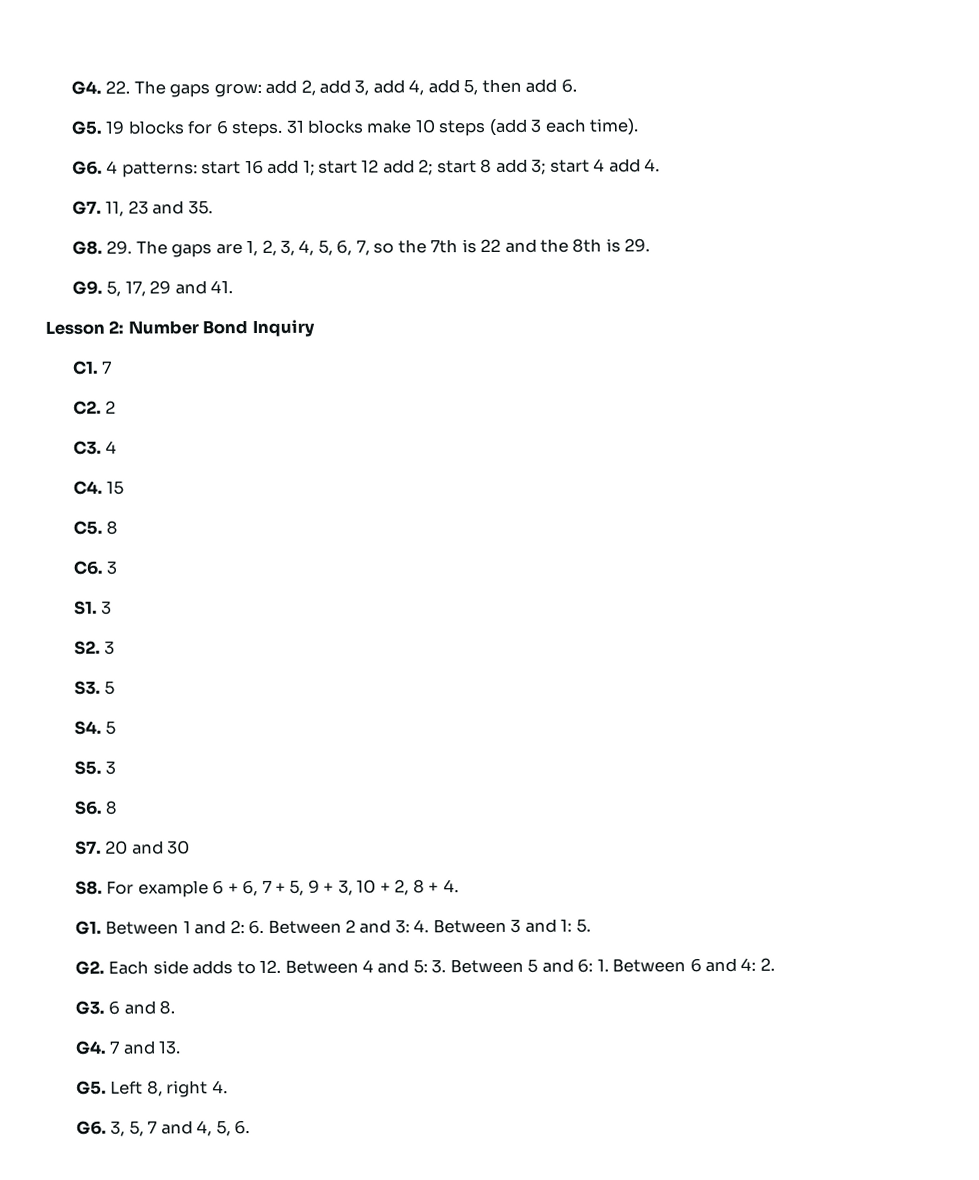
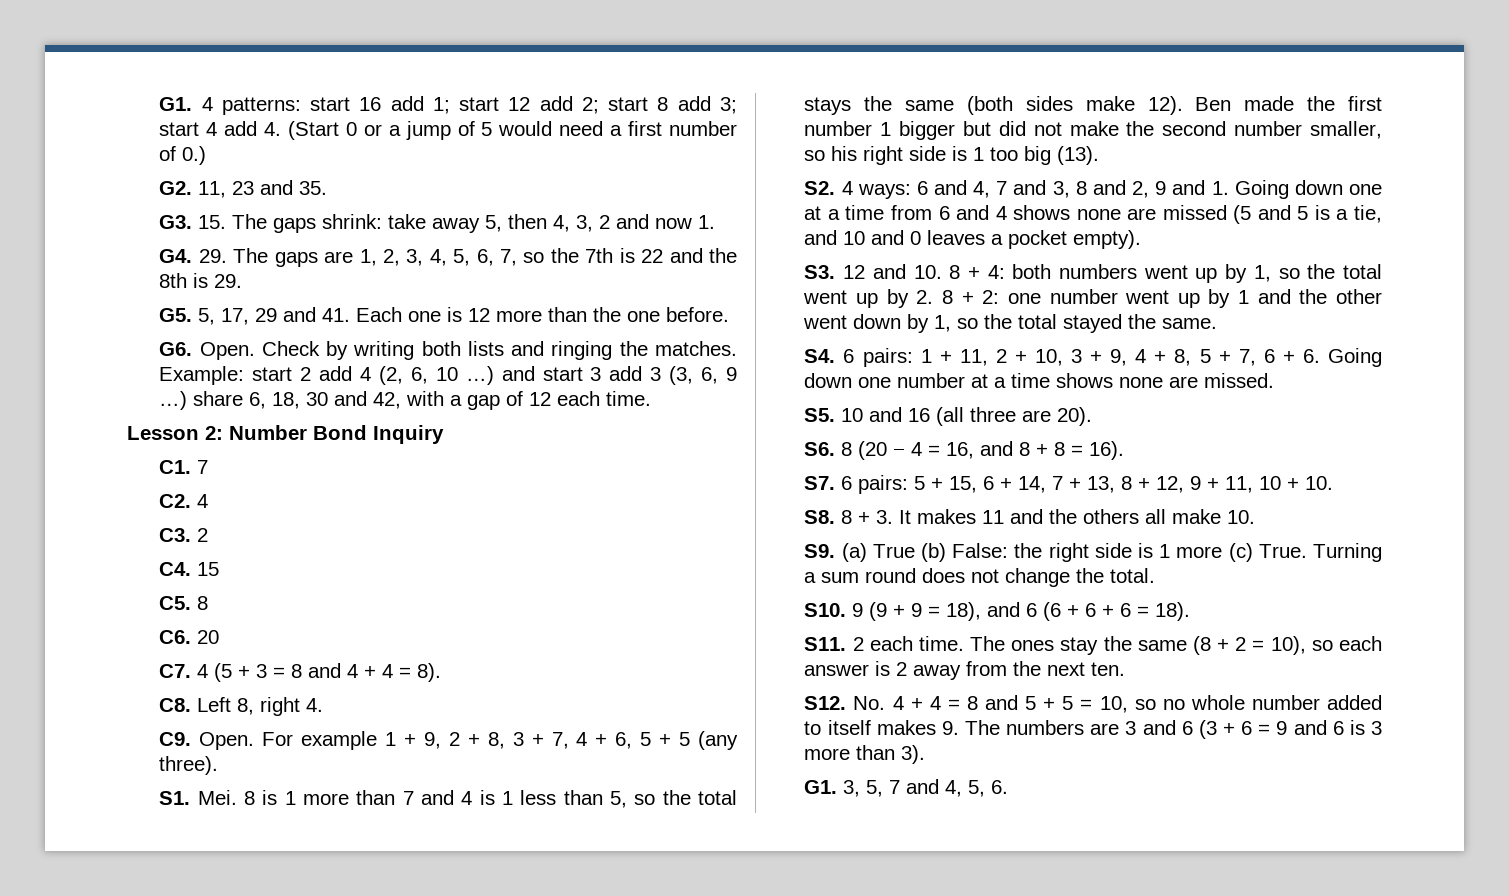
[70,78,577,98] [70,118,640,138] [71,160,103,175] G4. 22. The gaps grow: add 2, add 3, add 4, add 5, then add 6. // G5. 19 blocks for 6 steps. 31 blocks make 10 steps (add 3 each time). // G6. -> [159,97,193,111] G1.
[71,200,213,217] [71,240,103,255] // G7. 11, 23 and 35. // G8. -> [288,121,737,140] [159,146,207,165] [159,180,328,198] [159,214,716,233] [159,249,193,263] (Start 0 or a jump of 5 would need a first number of 0.) // G2. 11, 23 and 35. // G3. 15. The gaps shrink: take away 5, then 4, 3, 2 and now 1. // G4.
[71,280,103,295] G9. -> [159,308,193,322] G5.
(234, 287) none -> [356,307,730,322] [159,341,737,360] [159,366,737,385] [159,391,652,410] Each one is 12 more than the one before. // G6. Open. Check by writing both lists and ringing the matches. Example: start 2 add 4 (2, 6, 10 …) and start 3 add 3 (3, 6, 9 …) share 6, 18, 30 and 42, with a gap of 12 each time.
[105,400,117,414] 2 -> [197,494,209,508] 4
[105,440,118,454] 4 -> [197,528,209,542] 2
[106,560,118,575] [73,600,113,615] [73,640,116,655] [73,680,116,695] [73,720,117,735] [73,760,117,775] [73,800,118,815] [74,840,191,855] [74,879,459,898] [74,918,591,935] [74,957,775,975] [74,1000,176,1015] [74,1040,182,1055] [75,1080,228,1098] [75,1120,107,1135] 3 // S1. 3 // S2. 3 // S3. 5 // S4. 5 // S5. 3 // S6. 8 // S7. 20 and 30 // S8. For example 6 + 6, 7 + 5, 9 + 3, 10 + 2, 8 + 4. // G1. Between 1 and 2: 6. Between 2 and 3: 4. Between 3 and 1: 5. // G2. Each side adds to 12. Between 4 and 5: 3. Between 5 and 6: 1. Between 6 and 4: 2. // G3. 6 and 8. // G4. 7 and 13. // G5. Left 8, right 4. // G6. -> [197,630,220,644] [159,663,442,682] [159,697,324,716] [159,731,739,750] [159,756,219,775] [159,790,737,808] [804,96,1382,115] [804,121,1382,140] [804,146,1100,165] [804,180,1382,199] [804,205,1382,224] [804,230,1142,249] [804,264,1382,283] [803,289,1382,308] [803,314,1218,333] [804,348,1383,367] [804,373,1275,388] [804,407,1093,426] [804,441,1125,460] [804,475,1334,494] [804,509,1256,524] [804,543,1382,562] [804,568,1156,587] [804,602,1191,621] [804,636,1382,655] [804,661,1126,680] [804,695,1382,713] [804,720,1382,739] [804,745,926,764] [804,780,838,794] 20 // C7. 4 (5 + 3 = 8 and 4 + 4 = 8). // C8. Left 8, right 4. // C9. Open. For example 1 + 9, 2 + 8, 3 + 7, 4 + 6, 5 + 5 (any three). // S1. Mei. 8 is 1 more than 7 and 4 is 1 less than 5, so the total stays the same (both sides make 12). Ben made the first number 1 bigger but did not make the second number smaller, so his right side is 1 too big (13). // S2. 4 ways: 6 and 4, 7 and 3, 8 and 2, 9 and 1. Going down one at a time from 6 and 4 shows none are missed (5 and 5 is a tie, and 10 and 0 leaves a pocket empty). // S3. 12 and 10. 8 + 4: both numbers went up by 1, so the total went up by 2. 8 + 2: one number went up by 1 and the other went down by 1, so the total stayed the same. // S4. 6 pairs: 1 + 11, 2 + 10, 3 + 9, 4 + 8, 5 + 7, 6 + 6. Going down one number at a time shows none are missed. // S5. 10 and 16 (all three are 20). // S6. 8 (20 − 4 = 16, and 8 + 8 = 16). // S7. 6 pairs: 5 + 15, 6 + 14, 7 + 13, 8 + 12, 9 + 11, 10 + 10. // S8. 8 + 3. It makes 11 and the others all make 10. // S9. (a) True (b) False: the right side is 1 more (c) True. Turning a sum round does not change the total. // S10. 9 (9 + 9 = 18), and 6 (6 + 6 + 6 = 18). // S11. 2 each time. The ones stay the same (8 + 2 = 10), so each answer is 2 away from the next ten. // S12. No. 4 + 4 = 8 and 5 + 5 = 10, so no whole number added to itself makes 9. The numbers are 3 and 6 (3 + 6 = 9 and 6 is 3 more than 3). // G1.

